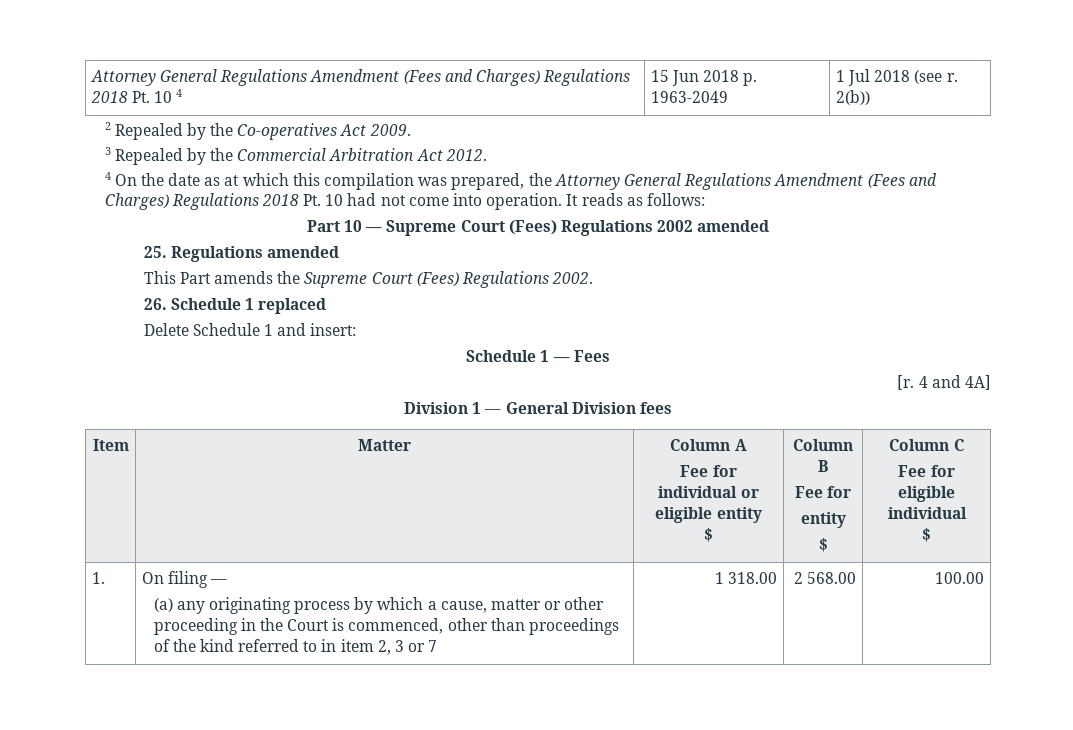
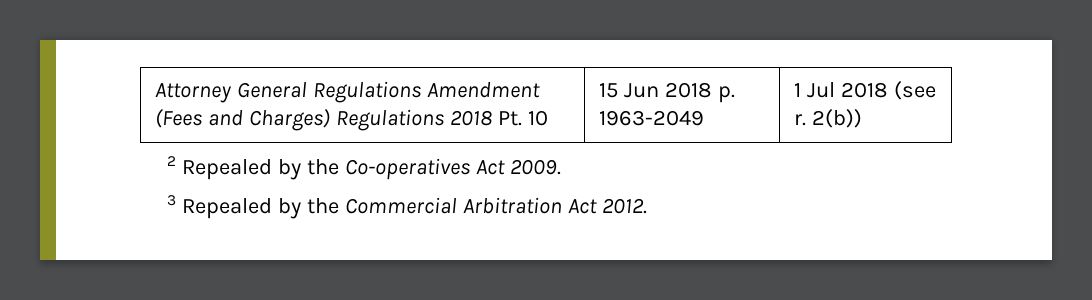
[176,89,183,97] 4 -> (548, 118) none
[104,172,937,190] [104,193,705,210] [306,220,770,236] [143,246,340,262] [143,271,594,288] [143,298,327,314] [143,323,357,336] [466,350,610,362] [897,375,991,390] [404,402,672,414] [92,439,129,451] [358,439,411,451] [670,439,747,451] [680,465,737,477] [658,486,759,498] [655,507,762,523] [704,528,713,542] [793,439,853,451] [818,460,828,472] [794,486,852,498] [800,512,846,528] [818,538,828,552] [889,439,964,451] [898,465,955,477] [898,486,955,502] [887,507,967,519] [922,528,931,542] [91,572,105,584] [141,571,228,588] [153,597,605,614] [153,618,620,635] [153,639,438,655] [714,572,778,584] [793,572,857,584] [935,572,985,584] // 4 On the date as at which this compilation was prepared, the Attorney General Regulations Amendment (Fees and Charges) Regulations 2018 Pt. 10 had not come into operation. It reads as follows: // Part 10 — Supreme Court (Fees) Regulations 2002 amended // 25. Regulations amended // This Part amends the Supreme Court (Fees) Regulations 2002. // 26. Schedule 1 replaced // Delete Schedule 1 and insert: // Schedule 1 — Fees // [r. 4 and 4A] // Division 1 — General Division fees // Item | Matter | Column A // Fee for individual or eligible entity // $ | Column B // Fee for // entity // $ | Column C // Fee for eligible individual // $ // 1. | On filing — // (a) any originating process by which a cause, matter or other proceeding in the Court is commenced, other than proceedings of the kind referred to in item 2, 3 or 7 | 1 318.00 | 2 568.00 | 100.00 -> (648, 206) none

